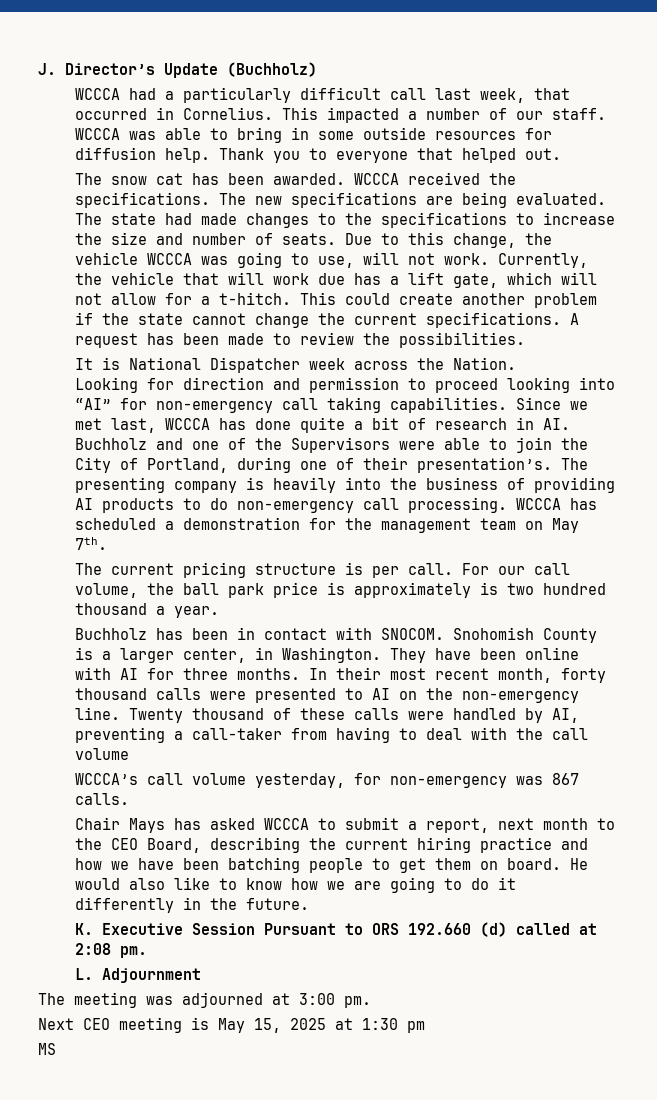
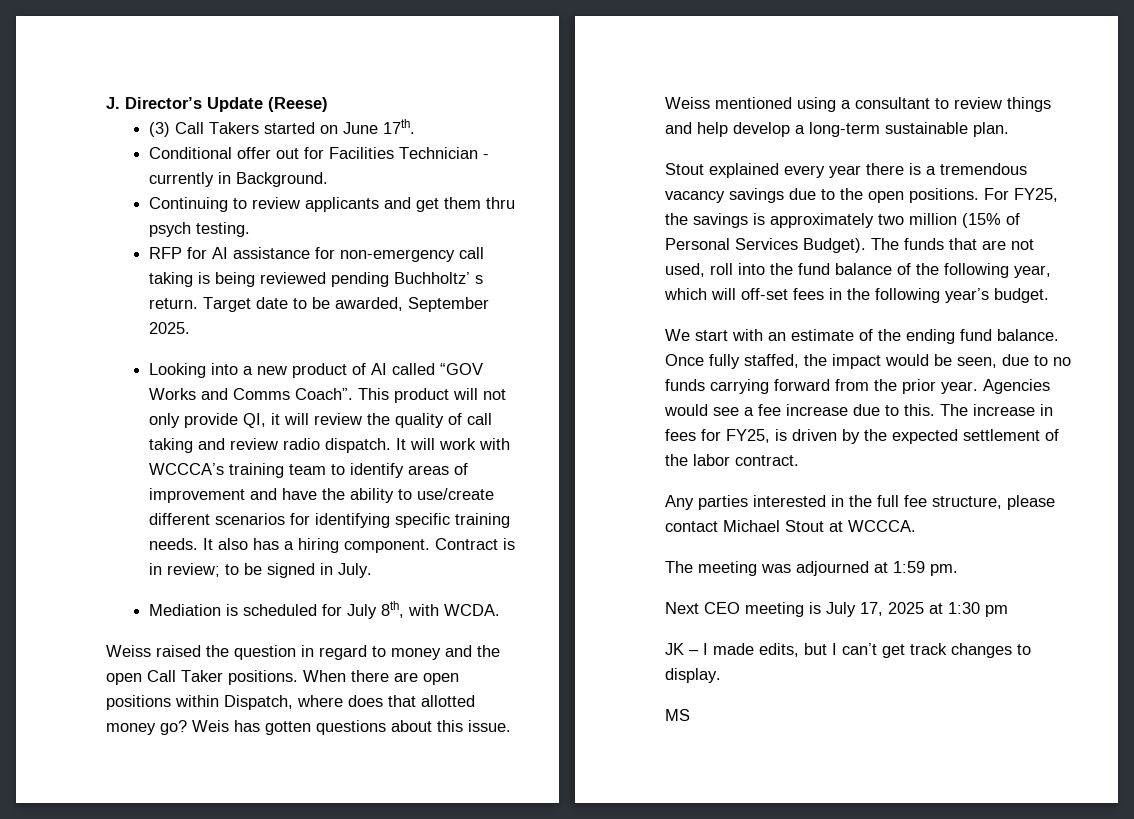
[227,62,317,77] [75,87,571,103] [75,107,607,123] [75,127,553,143] [75,147,562,163] [75,172,517,185] [75,192,607,208] [75,212,616,228] [75,232,553,248] [75,252,589,268] [75,272,598,288] [75,292,598,308] [75,312,580,328] [75,332,526,348] [75,357,517,373] [75,377,616,393] [75,397,589,413] [75,417,571,433] [75,437,589,453] [75,457,589,473] [75,477,616,493] [75,497,598,513] [75,517,580,533] [75,537,108,550] [75,562,571,578] [75,582,607,598] [75,603,220,618] [75,627,598,643] [75,647,580,663] [75,667,607,683] [75,688,580,703] [75,707,580,723] [75,727,589,743] [75,748,130,760] [75,773,580,788] [75,793,130,805] [75,817,616,833] [75,837,589,853] [75,857,589,873] [75,877,517,893] [75,897,310,913] [75,922,598,937] [75,943,148,958] [75,968,202,983] (Buchholz) // WCCCA had a particularly difficult call last week, that occurred in Cornelius. This impacted a number of our staff. WCCCA was able to bring in some outside resources for diffusion help. Thank you to everyone that helped out. // The snow cat has been awarded. WCCCA received the specifications. The new specifications are being evaluated. The state had made changes to the specifications to increase the size and number of seats. Due to this change, the vehicle WCCCA was going to use, will not work. Currently, the vehicle that will work due has a lift gate, which will not allow for a t-hitch. This could create another problem if the state cannot change the current specifications. A request has been made to review the possibilities. // It is National Dispatcher week across the Nation. // Looking for direction and permission to proceed looking into “AI” for non-emergency call taking capabilities. Since we met last, WCCCA has done quite a bit of research in AI. Buchholz and one of the Supervisors were able to join the City of Portland, during one of their presentation’s. The presenting company is heavily into the business of providing AI products to do non-emergency call processing. WCCCA has scheduled a demonstration for the management team on May 7th. // The current pricing structure is per call. For our call volume, the ball park price is approximately is two hundred thousand a year. // Buchholz has been in contact with SNOCOM. Snohomish County is a larger center, in Washington. They have been online with AI for three months. In their most recent month, forty thousand calls were presented to AI on the non-emergency line. Twenty thousand of these calls were handled by AI, preventing a call-taker from having to deal with the call volume // WCCCA’s call volume yesterday, for non-emergency was 867 calls. // Chair Mays has asked WCCCA to submit a report, next month to the CEO Board, describing the current hiring practice and how we have been batching people to get them on board. He would also like to know how we are going to do it differently in the future. // K. Executive Session Pursuant to ORS 192.660 (d) called at 2:08 pm. // L. Adjournment -> [268,97,328,112] [148,119,415,137] [148,147,489,159] [148,172,328,187] [148,197,515,212] [148,222,250,237] [148,247,484,262] [148,272,483,287] [148,297,489,312] [148,322,190,334] [148,363,483,378] [148,388,506,403] [148,413,492,428] [148,438,510,453] [148,463,468,478] [148,488,494,503] [148,513,510,528] [148,538,515,553] [148,563,372,578] [148,601,500,619] [106,645,500,660] [106,670,459,685] [106,695,475,710] [106,720,511,735] [665,97,1051,112] [665,122,1009,137] [665,163,1027,178] [665,188,1058,203] [665,213,1020,228] [665,238,1034,253] [665,263,1051,278] [664,288,1049,303] [665,329,1059,344] [665,354,1071,369] [665,379,1050,394] [664,404,1053,416] [665,429,1059,444] [665,454,799,466] [665,495,1055,510] [665,520,916,532] (Reese) // (3) Call Takers started on June 17th. // Conditional offer out for Facilities Technician - currently in Background. // Continuing to review applicants and get them thru psych testing. // RFP for AI assistance for non-emergency call taking is being reviewed pending Buchholtz’ s return. Target date to be awarded, September 2025. // Looking into a new product of AI called “GOV Works and Comms Coach”. This product will not only provide QI, it will review the quality of call taking and review radio dispatch. It will work with WCCCA’s training team to identify areas of improvement and have the ability to use/create different scenarios for identifying specific training needs. It also has a hiring component. Contract is in review; to be signed in July. // Mediation is scheduled for July 8th, with WCDA. // Weiss raised the question in regard to money and the open Call Taker positions. When there are open positions within Dispatch, where does that allotted money go? Weis has gotten questions about this issue. Weiss mentioned using a consultant to review things and help develop a long-term sustainable plan. // Stout explained every year there is a tremendous vacancy savings due to the open positions. For FY25, the savings is approximately two million (15% of Personal Services Budget). The funds that are not used, roll into the fund balance of the following year, which will off-set fees in the following year’s budget. // We start with an estimate of the ending fund balance. Once fully staffed, the impact would be seen, due to no funds carrying forward from the prior year. Agencies would see a fee increase due to this. The increase in fees for FY25, is driven by the expected settlement of the labor contract. // Any parties interested in the full fee structure, please contact Michael Stout at WCCCA.
[299,993,335,1005] 3:00 -> [893,561,925,573] 1:59
[218,1018,281,1033] May 15, -> [826,602,883,617] July 17,
(425, 1027) none -> [665,643,1031,658] [665,668,721,683] // JK – I made edits, but I can’t get track changes to display.

